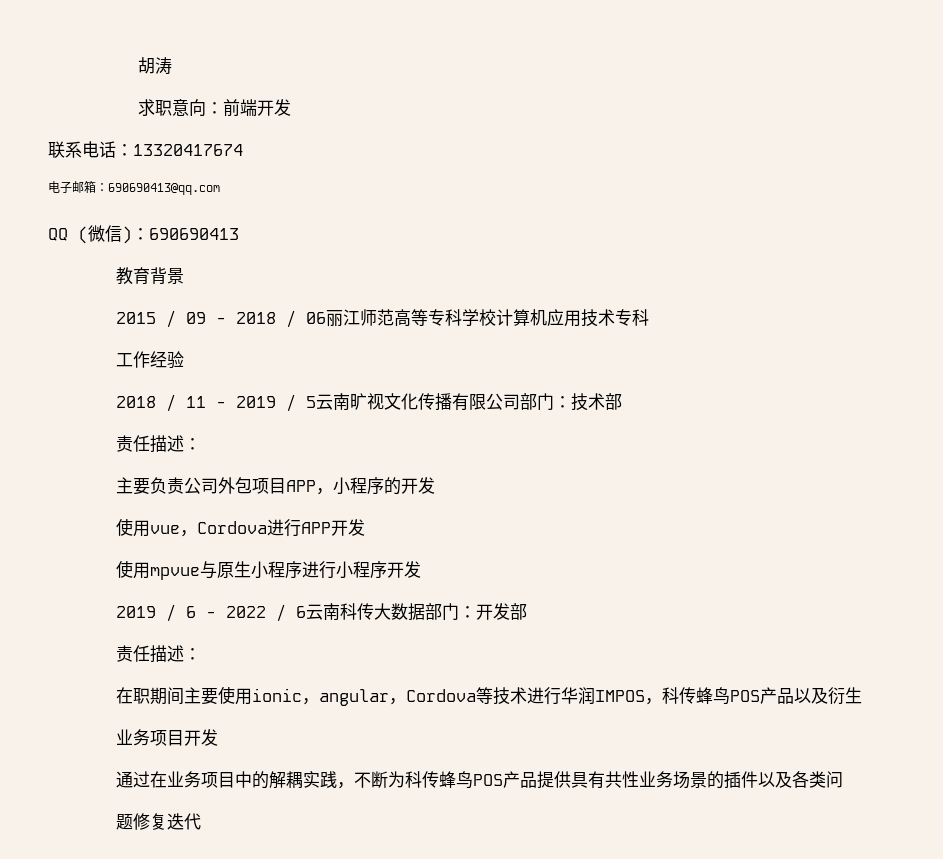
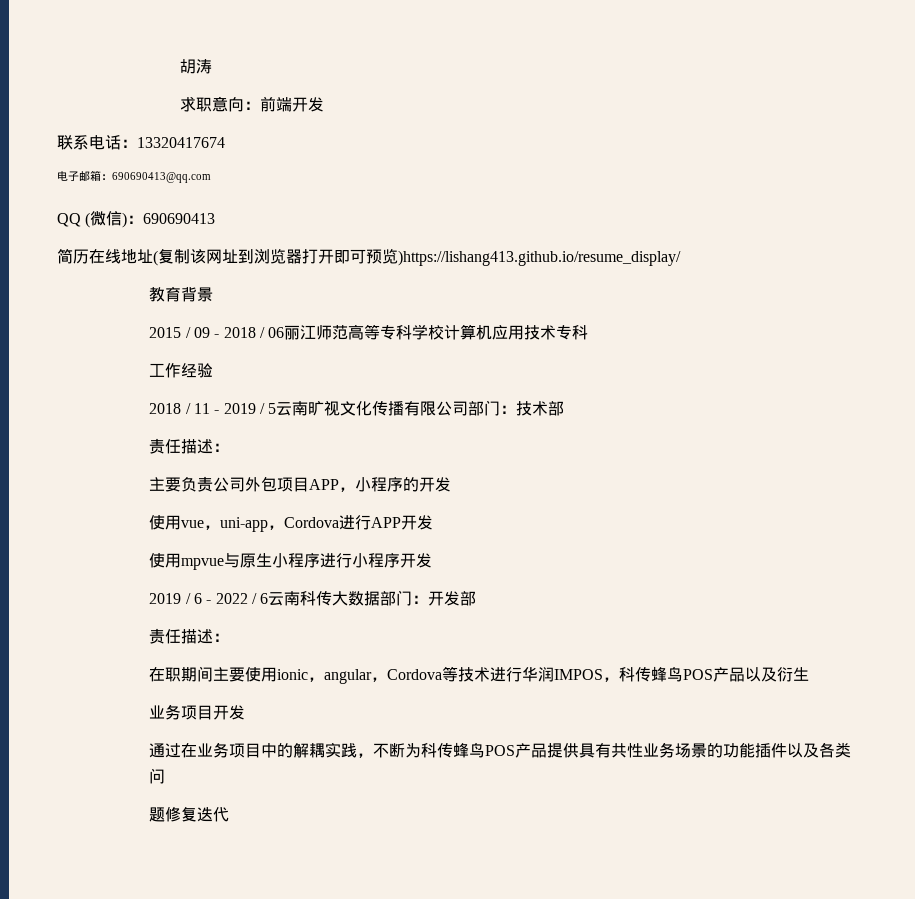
(239, 234) none -> [57,248,681,266] // 简历在线地址(复制该网址到浏览器打开即可预览)https://lishang413.github.io/resume_display/
(197, 533) none -> [220,517,285,532] uni-app，
(724, 780) none -> [723,743,756,758] 功能

